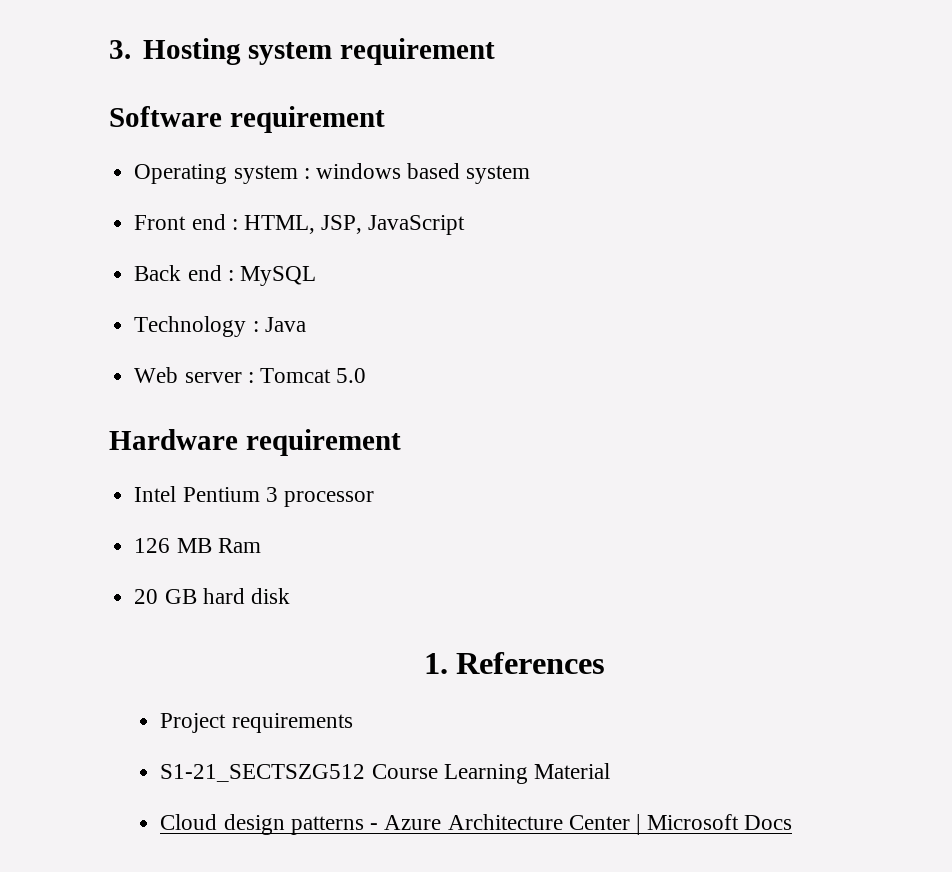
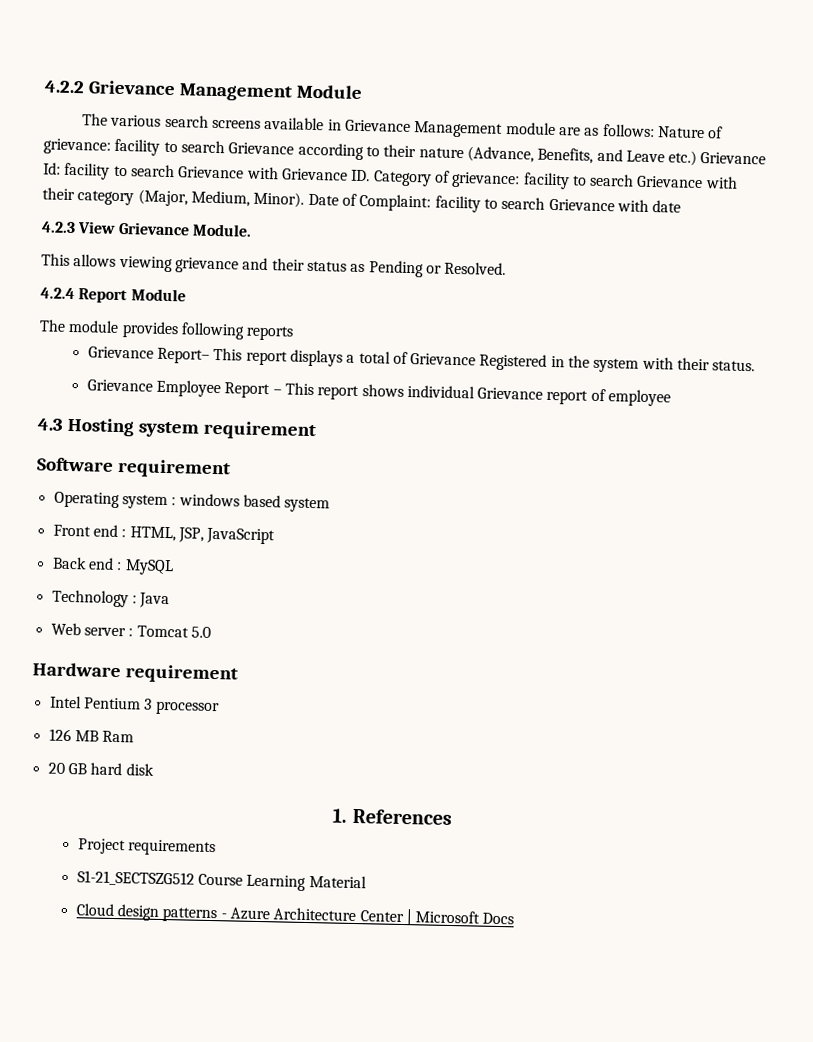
[109,40,131,59] 3. -> [44,80,363,102] [82,113,724,139] [43,138,767,166] [43,162,738,190] [42,187,682,213] [41,221,252,237] [41,253,507,278] [40,287,186,304] [39,319,295,341] [87,346,756,373] [86,379,672,407] [37,418,64,431] 4.2.2 Grievance Management Module // The various search screens available in Grievance Management module are as follows: Nature of grievance: facility to search Grievance according to their nature (Advance, Benefits, and Leave etc.) Grievance Id: facility to search Grievance with Grievance ID. Category of grievance: facility to search Grievance with their category (Major, Medium, Minor). Date of Complaint: facility to search Grievance with date // 4.2.3 View Grievance Module. // This allows viewing grievance and their status as Pending or Resolved. // 4.2.4 Report Module // The module provides following reports // Grievance Report– This report displays a total of Grievance Registered in the system with their status. // Grievance Employee Report – This report shows individual Grievance report of employee // 4.3

